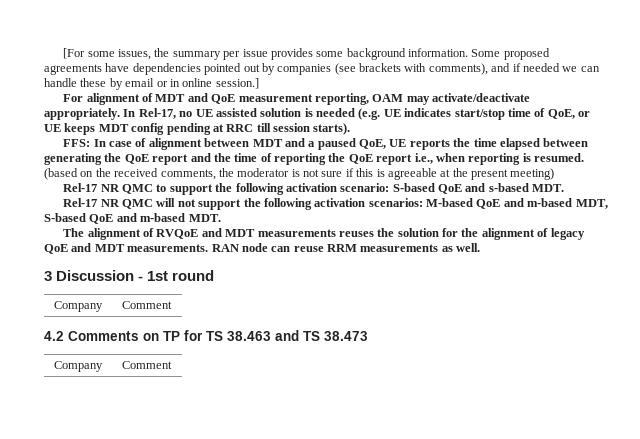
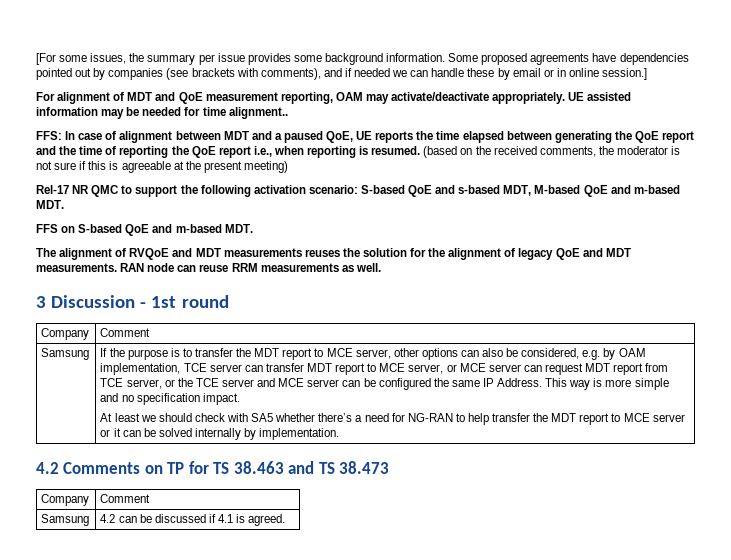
[123,108,590,120] [44,123,351,135] In Rel-17, no UE assisted solution is needed (e.g. UE indicates start/stop time of QoE, or UE keeps MDT config pending at RRC till session starts). -> [568,92,632,101] [36,107,288,119] UE assisted information may be needed for time alignment..
[532,184,565,192] [63,198,423,210] MDT. // Rel-17 NR QMC will not support the following activation scenarios: -> [503,185,532,196] MDT,
[575,199,608,209] MDT, -> [36,200,64,209] [36,224,76,233] MDT. // FFS on
(172, 305) none -> [41,348,90,360] [100,348,646,360] [100,363,669,375] [100,378,669,390] [100,393,240,405] [100,413,685,425] [100,428,340,440] // Samsung | If the purpose is to transfer the MDT report to MCE server, other options can also be considered, e.g. by OAM implementation, TCE server can transfer MDT report to MCE server, or MCE server can request MDT report from TCE server, or the TCE server and MCE server can be configured the same IP Address. This way is more simple and no specification impact. // At least we should check with SA5 whether there’s a need for NG-RAN to help transfer the MDT report to MCE server or it can be solved internally by implementation.
(172, 365) none -> [41,514,90,526] [100,514,286,526] // Samsung | 4.2 can be discussed if 4.1 is agreed.

